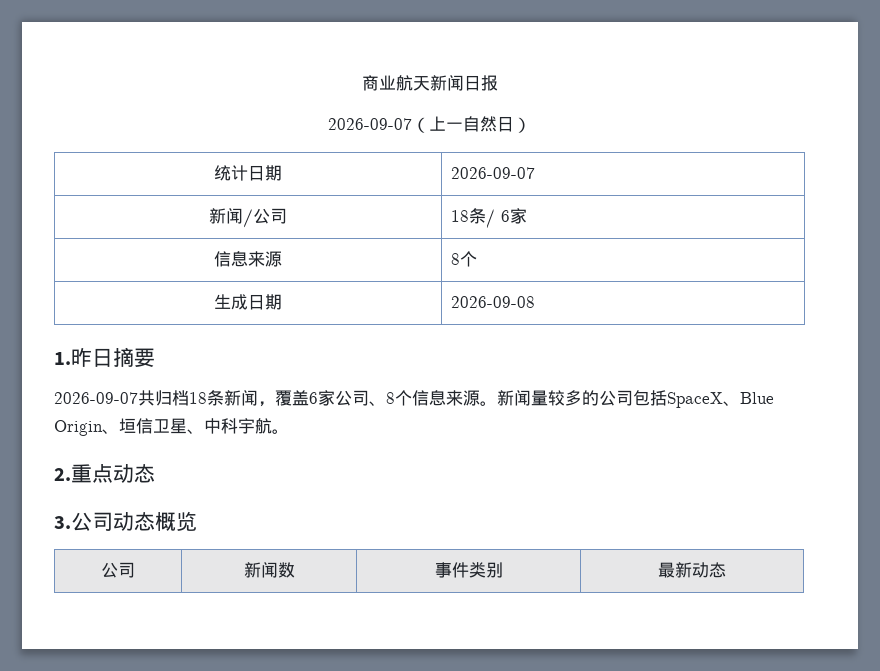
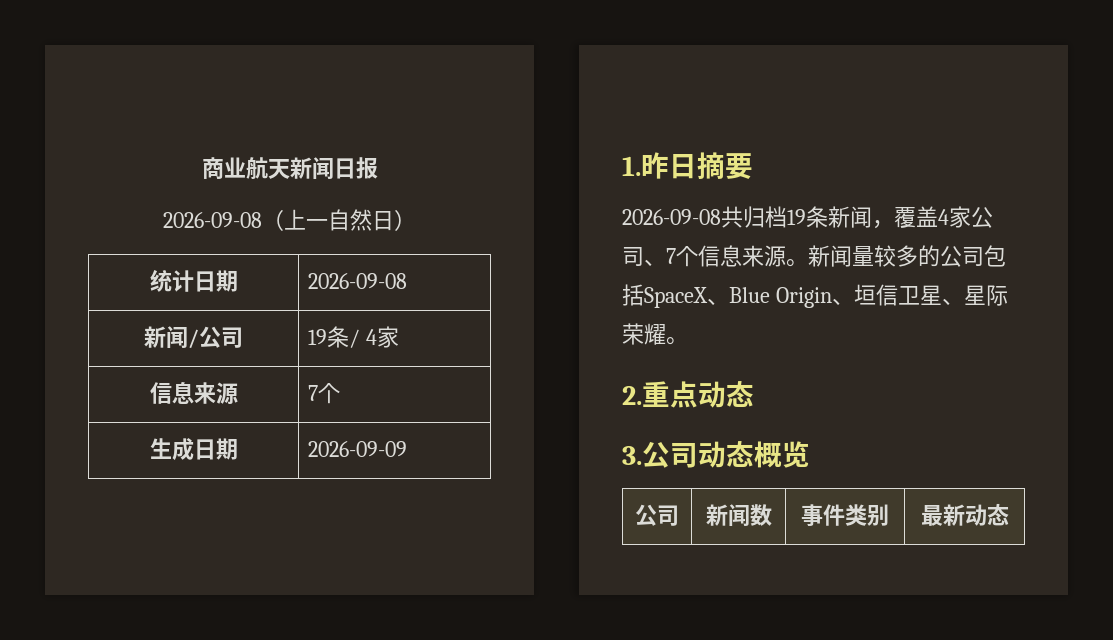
[328,118,412,130] 2026-09-07 -> [163,212,262,228] 2026-09-08
[450,167,535,179] 2026-09-07 -> [307,273,407,289] 2026-09-08
[450,208,510,228] 18条/ 6 -> [307,326,377,348] 19条/ 4
[450,253,460,265] 8 -> [307,385,318,401] 7
[450,296,535,308] 2026-09-08 -> [307,441,407,457] 2026-09-09
[54,390,207,406] 2026-09-07共归档18 -> [622,206,806,228] 2026-09-08共归档19
[309,392,318,404] 6 -> [938,209,949,225] 4
[386,392,395,404] 8 -> [666,248,676,264] 7
[204,418,272,434] 中科宇航 -> [963,285,1008,306] [622,323,666,345] 星际荣耀

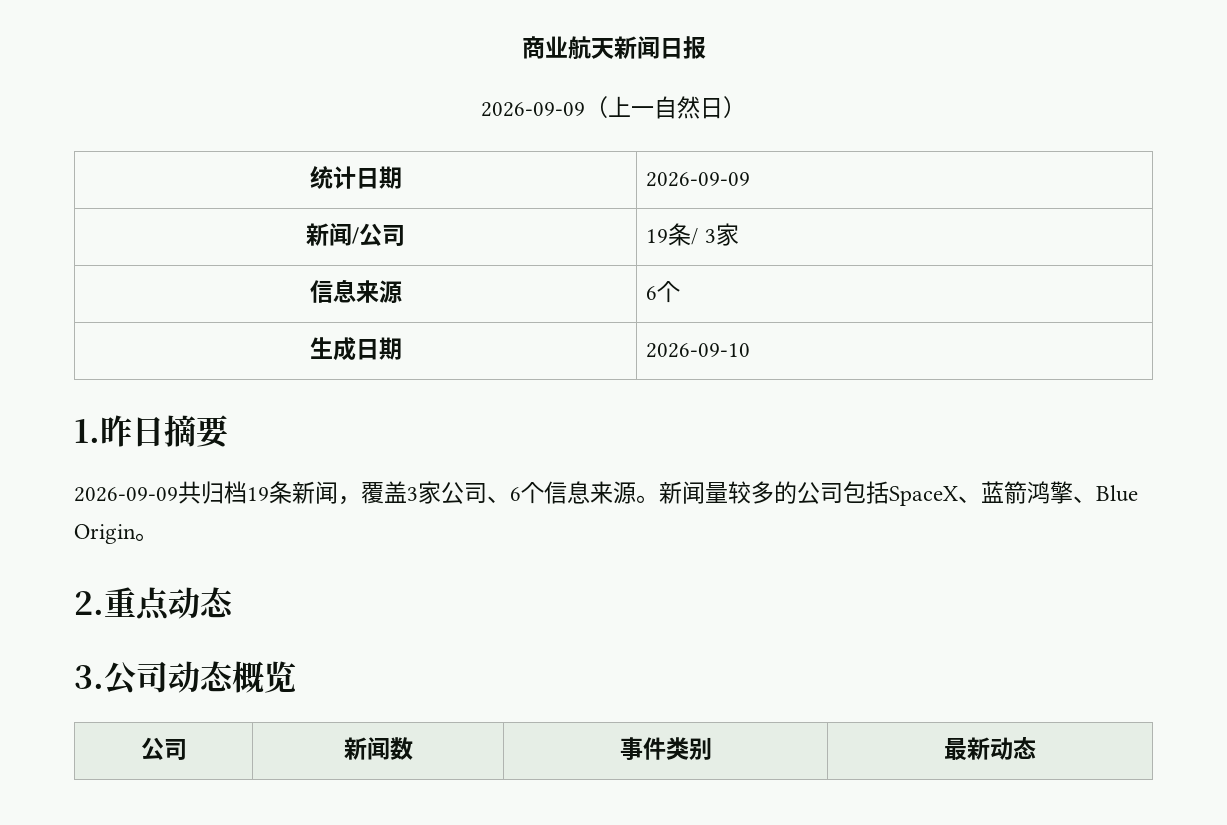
[163,212,262,228] 2026-09-08 -> [481,102,585,117] 2026-09-09
[307,273,407,289] 2026-09-08 -> [646,172,751,187] 2026-09-09
[365,329,377,345] 4 -> [704,229,716,243] 3
[307,385,318,401] 7 -> [646,286,658,300] 6
[307,441,407,457] 2026-09-09 -> [646,343,751,358] 2026-09-10
[622,209,721,225] 2026-09-08 -> [74,487,178,502] 2026-09-09
[938,209,949,225] 4 -> [407,487,418,501] 3
[666,248,676,264] 7 -> [510,487,521,501] 6
[729,284,1008,308] [622,323,666,345] Blue Origin、垣信卫星、星际荣耀 -> [981,481,1138,504] [74,524,136,544] 蓝箭鸿擎、Blue Origin

